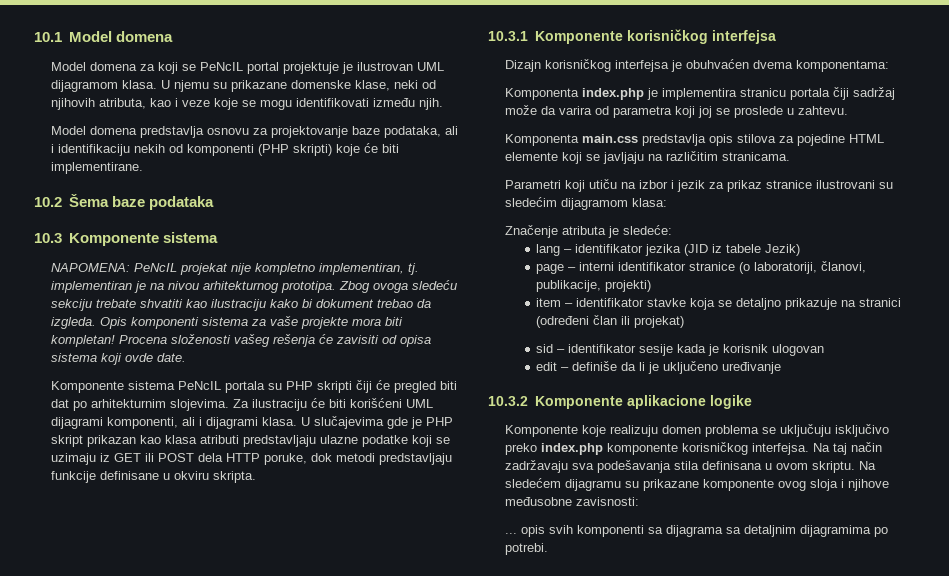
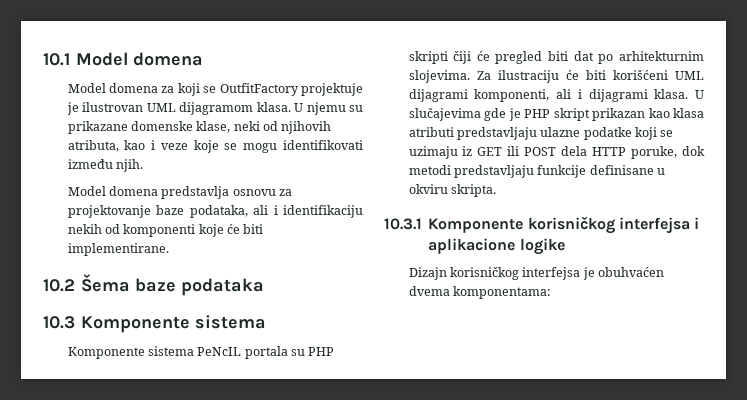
[200,62,280,74] PeNcIL portal -> [219,83,299,96] OutfitFactory
[258,144,333,156] (PHP skripti) -> (196, 230) none
[51,263,420,275] [51,280,458,293] [51,299,432,311] [51,316,404,329] [51,334,432,347] [51,353,187,365] // NAPOMENA: PeNcIL projekat nije kompletno implementiran, tj. implementiran je na nivou arhitekturnog prototipa. Zbog ovoga sledeću sekciju trebate shvatiti kao ilustraciju kako bi dokument trebao da izgleda. Opis komponenti sistema za vaše projekte mora biti kompletan! Procena složenosti vašeg rešenja će zavisiti od opisa sistema koji ovde date. -> (267, 322) none
(776, 37) none -> [694,217,700,229] [428,238,565,255] i aplikacione logike
[505,87,896,100] [505,105,849,118] [505,134,885,146] [505,151,791,164] [505,179,894,192] [505,197,668,210] [505,225,673,238] [536,244,801,256] [536,261,867,274] [536,280,652,292] [536,298,902,310] [536,315,685,328] [536,344,825,356] [536,361,782,374] [488,395,752,409] [505,424,890,437] [505,442,883,455] [505,460,877,473] [505,478,890,491] [505,497,640,506] [505,525,889,537] [505,543,549,555] // Komponenta index.php je implementira stranicu portala čiji sadržaj može da varira od parametra koji joj se proslede u zahtevu. // Komponenta main.css predstavlja opis stilova za pojedine HTML elemente koji se javljaju na različitim stranicama. // Parametri koji utiču na izbor i jezik za prikaz stranice ilustrovani su sledećim dijagramom klasa: // Značenje atributa je sledeće: // lang – identifikator jezika (JID iz tabele Jezik) // page – interni identifikator stranice (o laboratoriji, članovi, publikacije, projekti) // item – identifikator stavke koja se detaljno prikazuje na stranici (određeni član ili projekat) // sid – identifikator sesije kada je korisnik ulogovan // edit – definiše da li je uključeno uređivanje // 10.3.2 Komponente aplikacione logike // Komponente koje realizuju domen problema se uključuju isključivo preko index.php komponente korisničkog interfejsa. Na taj način zadržavaju sva podešavanja stila definisana u ovom skriptu. Na sledećem dijagramu su prikazane komponente ovog sloja i njihove međusobne zavisnosti: // ... opis svih komponenti sa dijagrama sa detaljnim dijagramima po potrebi. -> (551, 292) none

